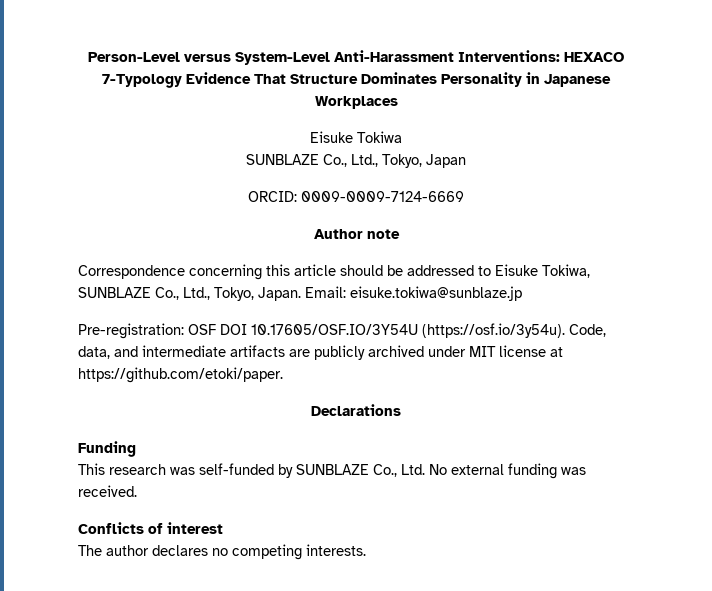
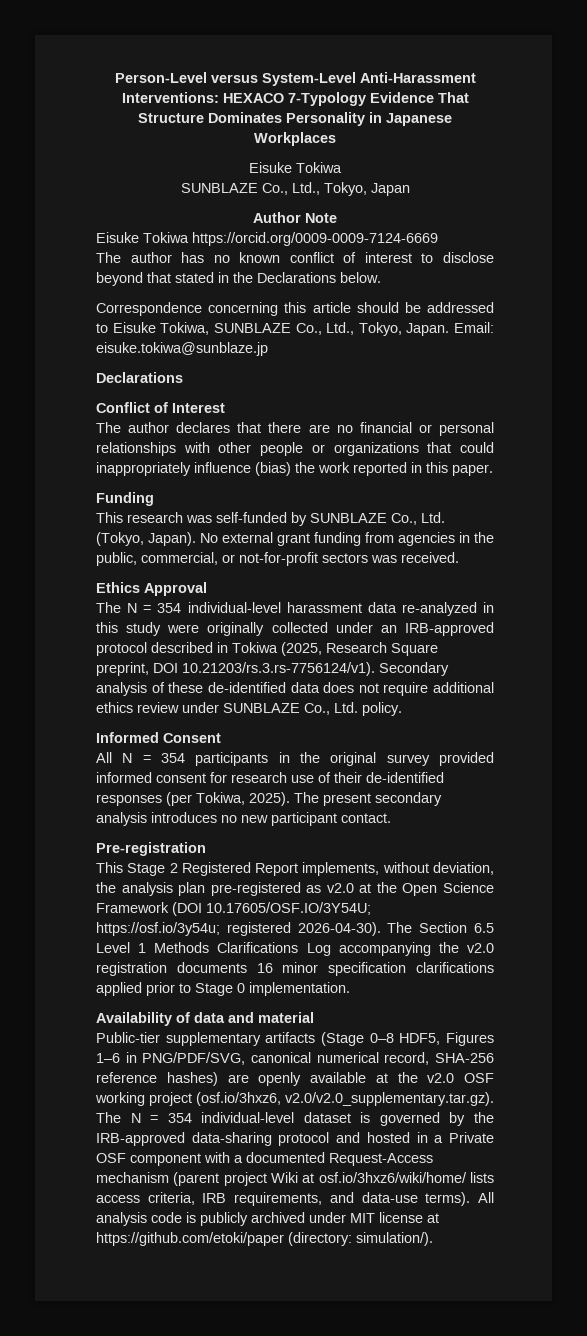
[248,191,464,202] [313,229,400,239] ORCID: 0009-0009-7124-6669 // Author note -> [253,212,337,223] [96,232,438,246] [96,252,494,263] [96,272,381,286] Author Note // Eisuke Tokiwa https://orcid.org/0009-0009-7124-6669 // The author has no known conflict of interest to disclose beyond that stated in the Declarations below.
[78,323,606,339] [78,345,563,360] [78,367,283,383] [311,404,401,416] Pre-registration: OSF DOI 10.17605/OSF.IO/3Y54U (https://osf.io/3y54u). Code, data, and intermediate artifacts are publicly archived under MIT license at https://github.com/etoki/paper. // Declarations -> [96,372,183,383] [96,402,225,413] [96,422,494,436] [96,442,495,456] [96,462,493,476] Declarations // Conflict of Interest // The author declares that there are no financial or personal relationships with other people or organizations that could inappropriately influence (bias) the work reported in this paper.
[429,463,586,479] [78,485,137,497] [78,522,223,534] [78,544,366,560] No external funding was received. // Conflicts of interest // The author declares no competing interests. -> [96,532,494,546] [96,552,459,566] [96,582,207,596] [96,602,494,616] [96,622,494,636] [96,642,438,656] [96,662,449,676] [96,682,494,696] [96,702,402,716] [96,732,221,743] [96,752,494,766] [96,772,444,783] [96,792,442,806] [96,812,391,826] [96,842,206,856] [96,862,494,876] [96,882,494,896] [96,902,371,916] [96,922,495,936] [96,942,494,956] [96,962,495,976] [96,982,350,996] [96,1012,314,1026] [96,1032,495,1046] [96,1052,494,1065] [96,1072,494,1086] [95,1092,494,1106] [96,1112,494,1126] [96,1132,495,1146] [96,1152,433,1166] [96,1172,494,1186] [96,1192,495,1206] [96,1212,439,1226] [96,1232,433,1246] (Tokyo, Japan). No external grant funding from agencies in the public, commercial, or not-for-profit sectors was received. // Ethics Approval // The N = 354 individual-level harassment data re-analyzed in this study were originally collected under an IRB-approved protocol described in Tokiwa (2025, Research Square preprint, DOI 10.21203/rs.3.rs-7756124/v1). Secondary analysis of these de-identified data does not require additional ethics review under SUNBLAZE Co., Ltd. policy. // Informed Consent // All N = 354 participants in the original survey provided informed consent for research use of their de-identified responses (per Tokiwa, 2025). The present secondary analysis introduces no new participant contact. // Pre-registration // This Stage 2 Registered Report implements, without deviation, the analysis plan pre-registered as v2.0 at the Open Science Framework (DOI 10.17605/OSF.IO/3Y54U; https://osf.io/3y54u; registered 2026-04-30). The Section 6.5 Level 1 Methods Clarifications Log accompanying the v2.0 registration documents 16 minor specification clarifications applied prior to Stage 0 implementation. // Availability of data and material // Public-tier supplementary artifacts (Stage 0–8 HDF5, Figures 1–6 in PNG/PDF/SVG, canonical numerical record, SHA-256 reference hashes) are openly available at the v2.0 OSF working project (osf.io/3hxz6, v2.0/v2.0_supplementary.tar.gz). The N = 354 individual-level dataset is governed by the IRB-approved data-sharing protocol and hosted in a Private OSF component with a documented Request-Access mechanism (parent project Wiki at osf.io/3hxz6/wiki/home/ lists access criteria, IRB requirements, and data-use terms). All analysis code is publicly archived under MIT license at https://github.com/etoki/paper (directory: simulation/).

